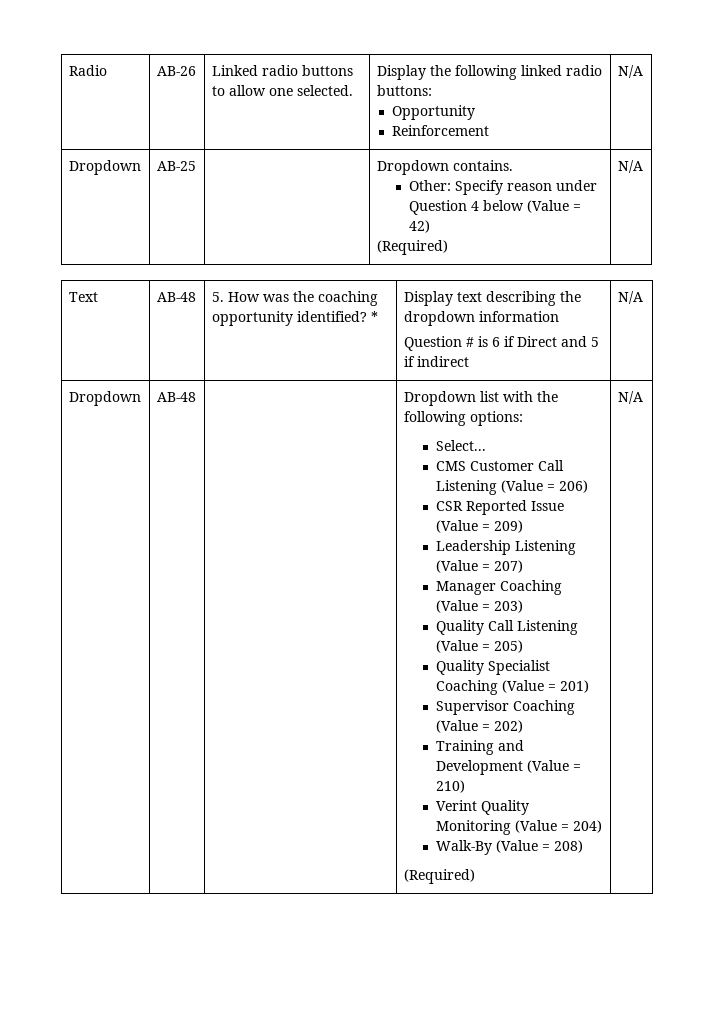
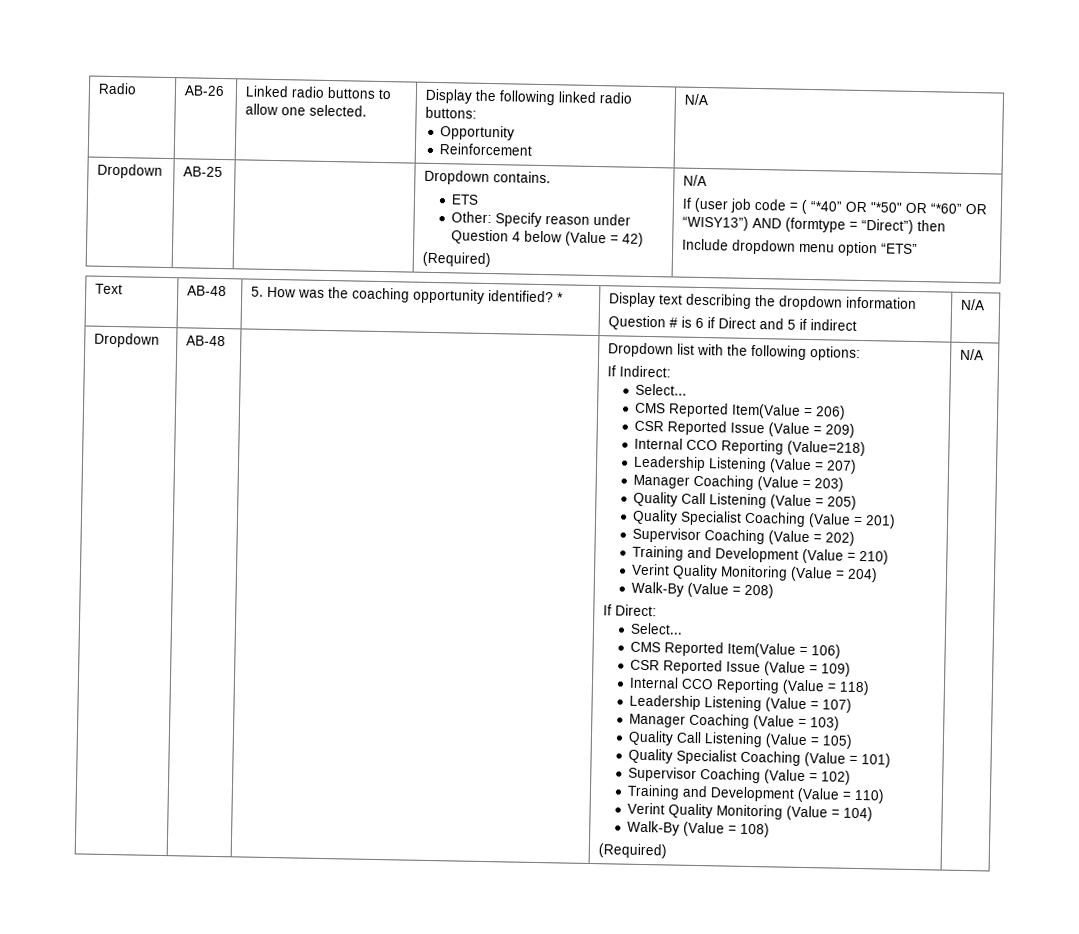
(513, 165) none -> [451,194,480,205] // ETS
(643, 166) none -> [682,197,988,215] [682,215,947,234] [682,238,919,257] // If (user job code = ( “*40” OR "*50" OR “*60” OR “WISY13”) AND (formtype = “Direct”) then // Include dropdown menu option “ETS”
[435,440,486,451] [435,460,564,471] [435,480,543,495] // Select... // CMS Customer Call Listening (Value -> [607,365,672,378] [635,383,688,396] [635,402,802,419] // If Indirect: // Select... // CMS Reported Item(Value
(523, 526) none -> [634,437,867,457] // Internal CCO Reporting (Value=218)
(583, 846) none -> [603,604,658,617] [630,622,684,635] [630,641,842,659] [630,659,852,677] [629,676,871,696] [629,694,853,713] [629,713,841,731] [628,730,854,749] [628,748,892,768] [628,766,852,785] [627,784,886,804] [627,802,874,822] [627,820,771,838] // If Direct: // Select... // CMS Reported Item(Value = 106) // CSR Reported Issue (Value = 109) // Internal CCO Reporting (Value = 118) // Leadership Listening (Value = 107) // Manager Coaching (Value = 103) // Quality Call Listening (Value = 105) // Quality Specialist Coaching (Value = 101) // Supervisor Coaching (Value = 102) // Training and Development (Value = 110) // Verint Quality Monitoring (Value = 104) // Walk-By (Value = 108)

